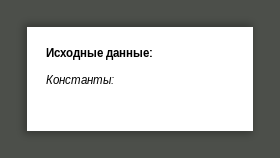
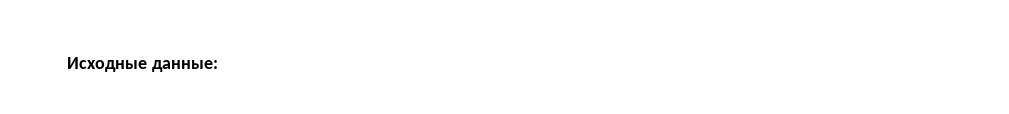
[46,75,114,84] // Константы: -> (218, 66) none

